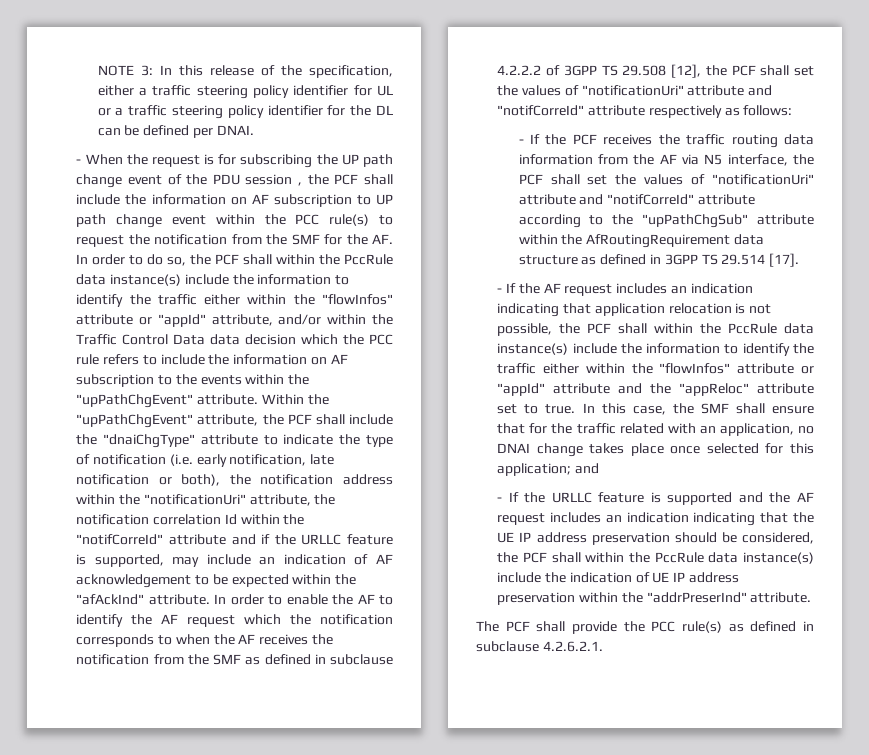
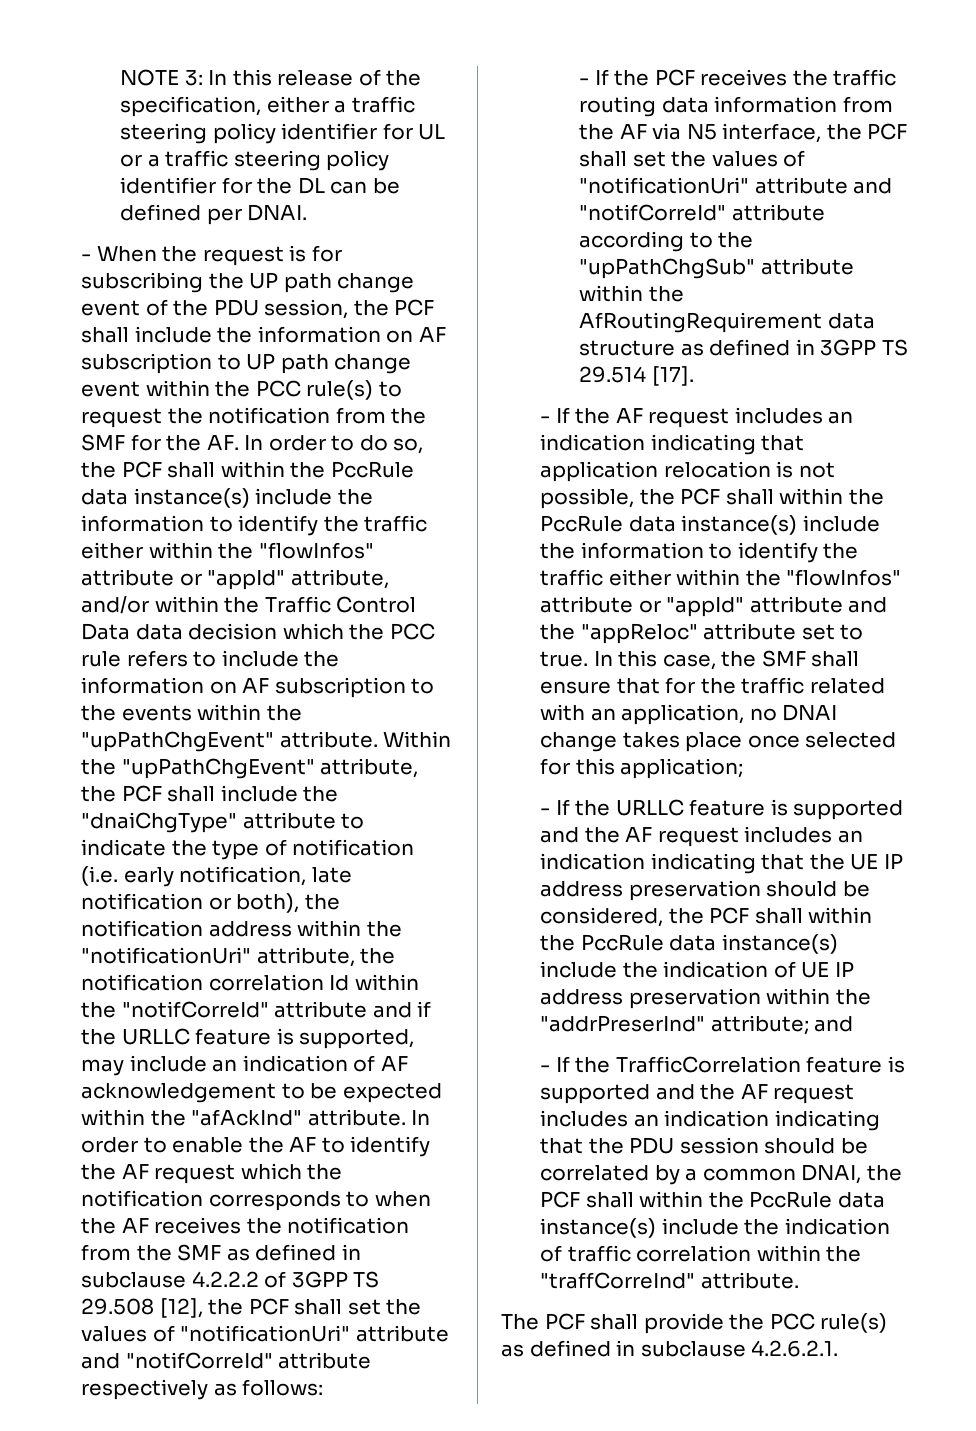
[245,174,303,186] session , -> [264,299,349,319] session,
[575,463,600,474] and -> (744, 768) none
(747, 597) none -> [710,1015,854,1035] [540,1056,905,1073] [540,1084,855,1104] [540,1110,880,1131] [540,1137,868,1154] [540,1164,902,1185] [540,1191,885,1208] [540,1218,890,1238] [540,1245,862,1262] [540,1272,696,1289] attribute; and // - If the TrafficCorrelation feature is supported and the AF request includes an indication indicating that the PDU session should be correlated by a common DNAI, the PCF shall within the PccRule data instance(s) include the indication of traffic correlation within the "traffCorreInd"

